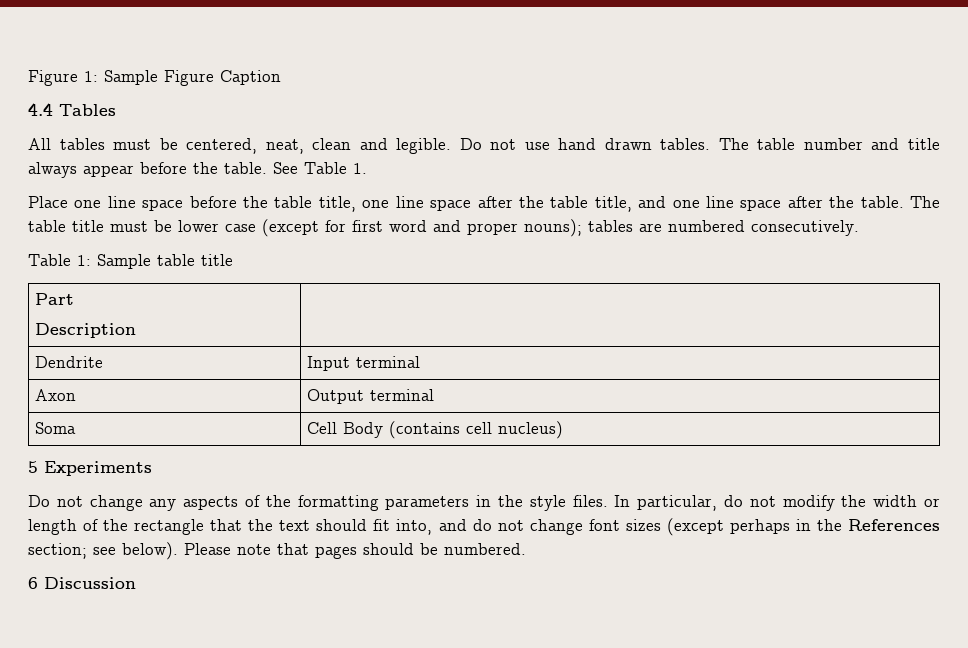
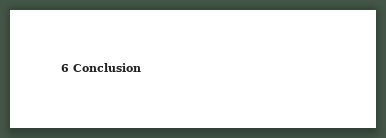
[28,70,281,86] [28,103,116,116] [28,138,940,154] [28,162,367,178] [28,196,940,212] [28,219,859,237] [28,254,233,269] [34,293,74,305] [34,323,136,338] [34,356,103,368] [306,356,420,371] [34,389,76,401] [306,389,434,404] [34,422,76,434] [306,421,563,439] [28,461,152,476] [28,495,940,511] [28,518,940,536] [28,542,526,560] [28,577,136,589] Figure 1: Sample Figure Caption // 4.4 Tables // All tables must be centered, neat, clean and legible. Do not use hand drawn tables. The table number and title always appear before the table. See Table 1. // Place one line space before the table title, one line space after the table title, and one line space after the table. The table title must be lower case (except for first word and proper nouns); tables are numbered consecutively. // Table 1: Sample table title // Part // Description | // Dendrite | Input terminal // Axon | Output terminal // Soma | Cell Body (contains cell nucleus) // 5 Experiments // Do not change any aspects of the formatting parameters in the style files. In particular, do not modify the width or length of the rectangle that the text should fit into, and do not change font sizes (except perhaps in the References section; see below). Please note that pages should be numbered. // 6 Discussion -> [61,63,141,72] 6 Conclusion

